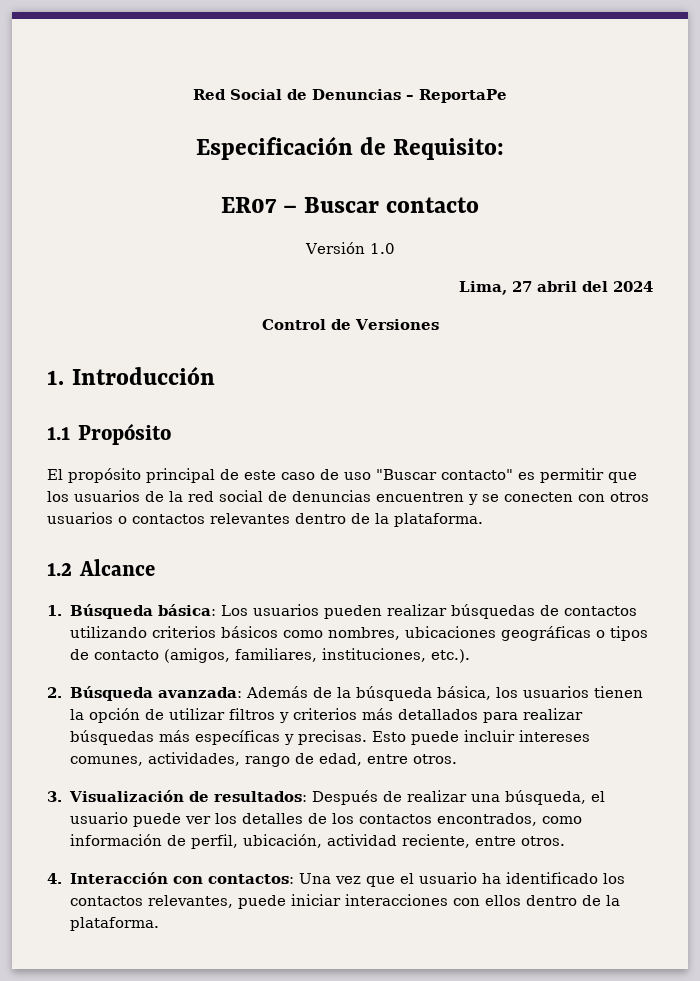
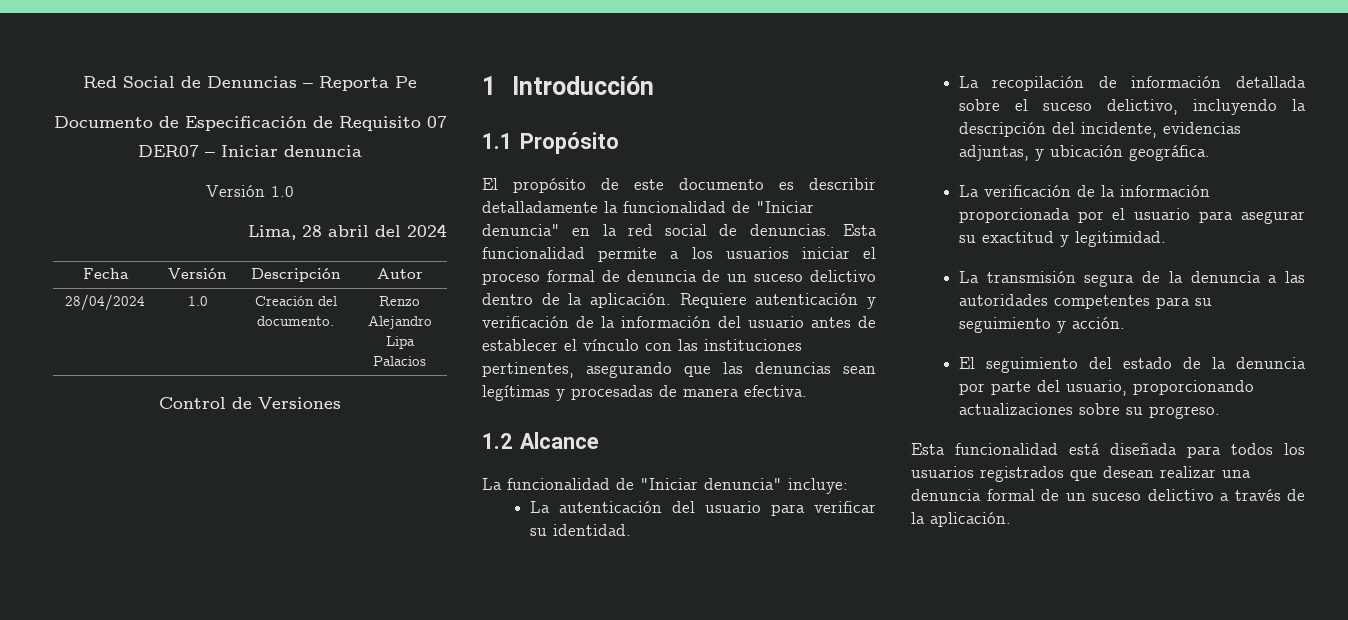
[419,89,507,103] [195,136,505,160] [220,197,480,213] ReportaPe // Especificación de Requisito: // ER07 – Buscar contacto -> [319,76,417,91] [53,116,447,131] [138,145,362,157] Reporta Pe // Documento de Especificación de Requisito 07 // DER07 – Iniciar denuncia
[512,281,532,292] 27 -> [302,225,322,237] 28
(653, 286) none -> [82,268,129,279] [168,268,227,279] [250,268,341,282] [376,268,423,279] [65,294,145,311] [187,296,208,306] [254,296,337,306] [257,316,334,326] [379,296,420,306] [367,315,432,329] [385,336,415,349] [373,356,426,366] // Fecha | Versión | Descripción | Autor // 28/04/2024 | 1.0 | Creación del documento. | Renzo Alejandro Lipa Palacios
[47,370,64,385] 1. -> [482,76,496,95] 1
[146,468,215,483] principal -> (586, 185) none
[281,468,637,483] [47,490,649,505] [47,512,483,527] [47,559,155,576] [47,604,638,619] [70,626,649,641] [70,648,471,663] [47,686,644,701] [70,708,584,723] [70,730,591,745] [70,752,458,767] [47,790,606,805] [70,812,583,827] [70,834,566,849] [47,872,626,887] [70,894,621,909] [70,917,160,931] caso de uso "Buscar contacto" es permitir que los usuarios de la red social de denuncias encuentren y se conecten con otros usuarios o contactos relevantes dentro de la plataforma. // 1.2 Alcance // 1. Búsqueda básica: Los usuarios pueden realizar búsquedas de contactos utilizando criterios básicos como nombres, ubicaciones geográficas o tipos de contacto (amigos, familiares, instituciones, etc.). // 2. Búsqueda avanzada: Además de la búsqueda básica, los usuarios tienen la opción de utilizar filtros y criterios más detallados para realizar búsquedas más específicas y precisas. Esto puede incluir intereses comunes, actividades, rango de edad, entre otros. // 3. Visualización de resultados: Después de realizar una búsqueda, el usuario puede ver los detalles de los contactos encontrados, como información de perfil, ubicación, actividad reciente, entre otros. // 4. Interacción con contactos: Una vez que el usuario ha identificado los contactos relevantes, puede iniciar interacciones con ellos dentro de la plataforma. -> [679,178,876,190] [482,201,814,213] [482,224,877,236] [482,247,876,262] [482,270,876,285] [482,293,876,309] [482,316,876,328] [482,339,802,351] [482,362,876,378] [482,385,807,401] [482,432,600,449] [482,478,848,494] [529,501,876,516] [529,524,631,536] [958,76,1306,91] [958,99,1306,115] [958,122,1241,138] [958,145,1210,161] [958,185,1210,197] [958,208,1305,224] [958,231,1166,247] [958,271,1305,287] [958,294,1212,309] [958,317,1125,333] [958,357,1306,373] [958,380,1254,396] [958,403,1220,419] [911,442,1305,458] [911,466,1251,482] [911,489,1305,501] [911,512,1011,527] documento es describir detalladamente la funcionalidad de "Iniciar denuncia" en la red social de denuncias. Esta funcionalidad permite a los usuarios iniciar el proceso formal de denuncia de un suceso delictivo dentro de la aplicación. Requiere autenticación y verificación de la información del usuario antes de establecer el vínculo con las instituciones pertinentes, asegurando que las denuncias sean legítimas y procesadas de manera efectiva. // 1.2 Alcance // La funcionalidad de "Iniciar denuncia" incluye: // La autenticación del usuario para verificar su identidad. // La recopilación de información detallada sobre el suceso delictivo, incluyendo la descripción del incidente, evidencias adjuntas, y ubicación geográfica. // La verificación de la información proporcionada por el usuario para asegurar su exactitud y legitimidad. // La transmisión segura de la denuncia a las autoridades competentes para su seguimiento y acción. // El seguimiento del estado de la denuncia por parte del usuario, proporcionando actualizaciones sobre su progreso. // Esta funcionalidad está diseñada para todos los usuarios registrados que desean realizar una denuncia formal de un suceso delictivo a través de la aplicación.

